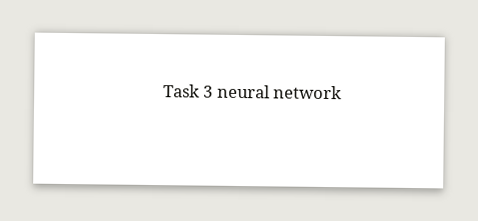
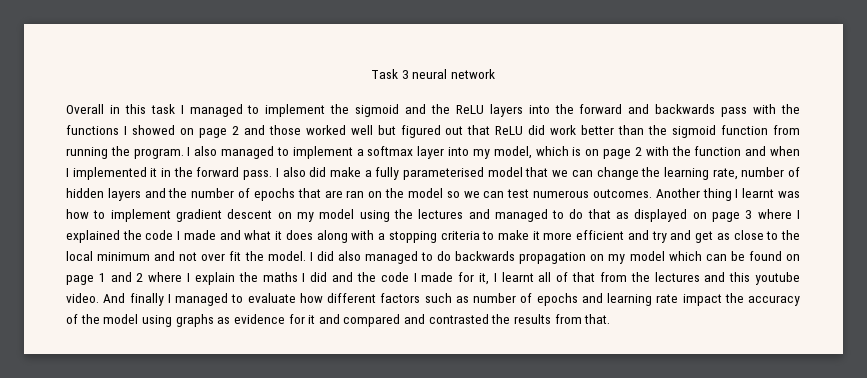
(343, 92) none -> [66,104,801,117] [66,125,800,138] [66,146,801,159] [66,167,800,180] [66,188,801,201] [66,209,801,222] [66,230,801,243] [66,251,800,264] [66,272,800,285] [66,293,800,306] [66,314,611,327] // Overall in this task I managed to implement the sigmoid and the ReLU layers into the forward and backwards pass with the functions I showed on page 2 and those worked well but figured out that ReLU did work better than the sigmoid function from running the program. I also managed to implement a softmax layer into my model, which is on page 2 with the function and when I implemented it in the forward pass. I also did make a fully parameterised model that we can change the learning rate, number of hidden layers and the number of epochs that are ran on the model so we can test numerous outcomes. Another thing I learnt was how to implement gradient descent on my model using the lectures and managed to do that as displayed on page 3 where I explained the code I made and what it does along with a stopping criteria to make it more efficient and try and get as close to the local minimum and not over fit the model. I did also managed to do backwards propagation on my model which can be found on page 1 and 2 where I explain the maths I did and the code I made for it, I learnt all of that from the lectures and this youtube video. And finally I managed to evaluate how different factors such as number of epochs and learning rate impact the accuracy of the model using graphs as evidence for it and compared and contrasted the results from that.

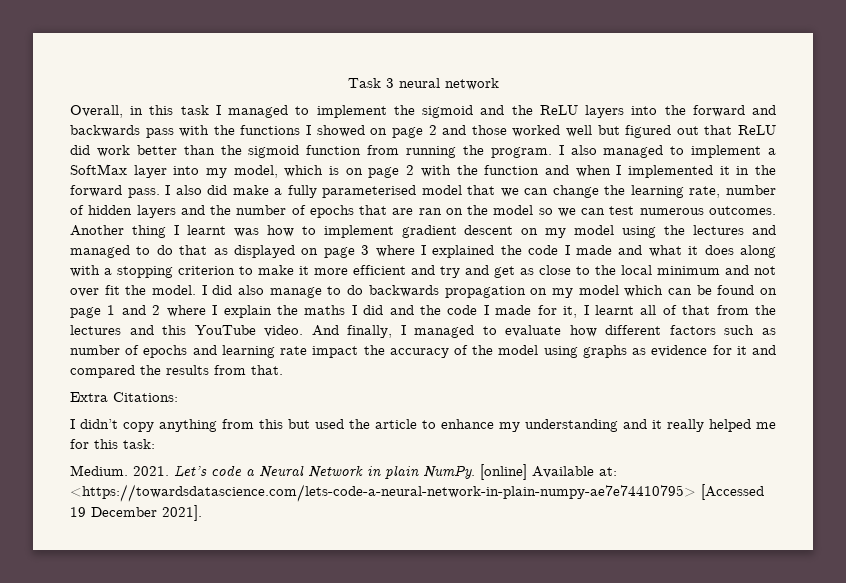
[66,104,104,114] Overall -> [70,105,123,118] Overall,
[367,146,414,156] softmax -> [70,164,127,175] SoftMax
[440,231,480,240] criteria -> [178,266,235,275] criterion
[364,251,418,264] managed -> [269,287,322,298] manage
[754,272,800,285] youtube -> [194,325,256,335] YouTube
[129,293,164,306] finally -> [347,325,393,338] finally,
[404,314,489,324] and contrasted -> (135, 371) none
(611, 319) none -> [70,392,178,402] [70,419,776,432] [70,439,155,449] [70,464,617,480] [70,484,764,502] [70,505,202,521] // Extra Citations: // I didn’t copy anything from this but used the article to enhance my understanding and it really helped me for this task: // Medium. 2021. Let’s code a Neural Network in plain NumPy. [online] Available at: <https://towardsdatascience.com/lets-code-a-neural-network-in-plain-numpy-ae7e74410795> [Accessed 19 December 2021].

